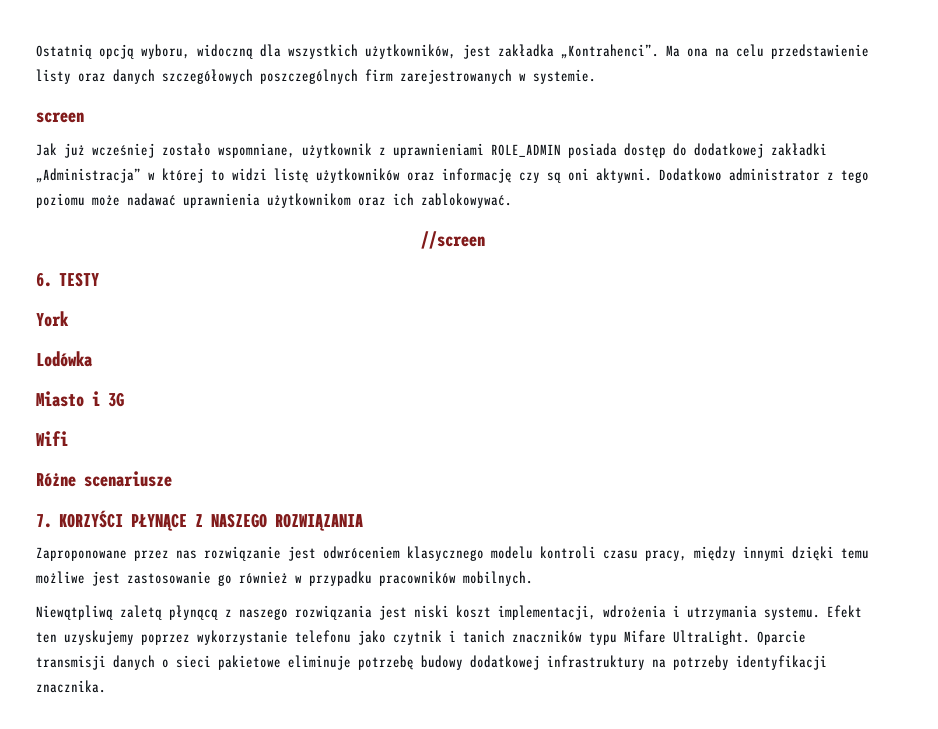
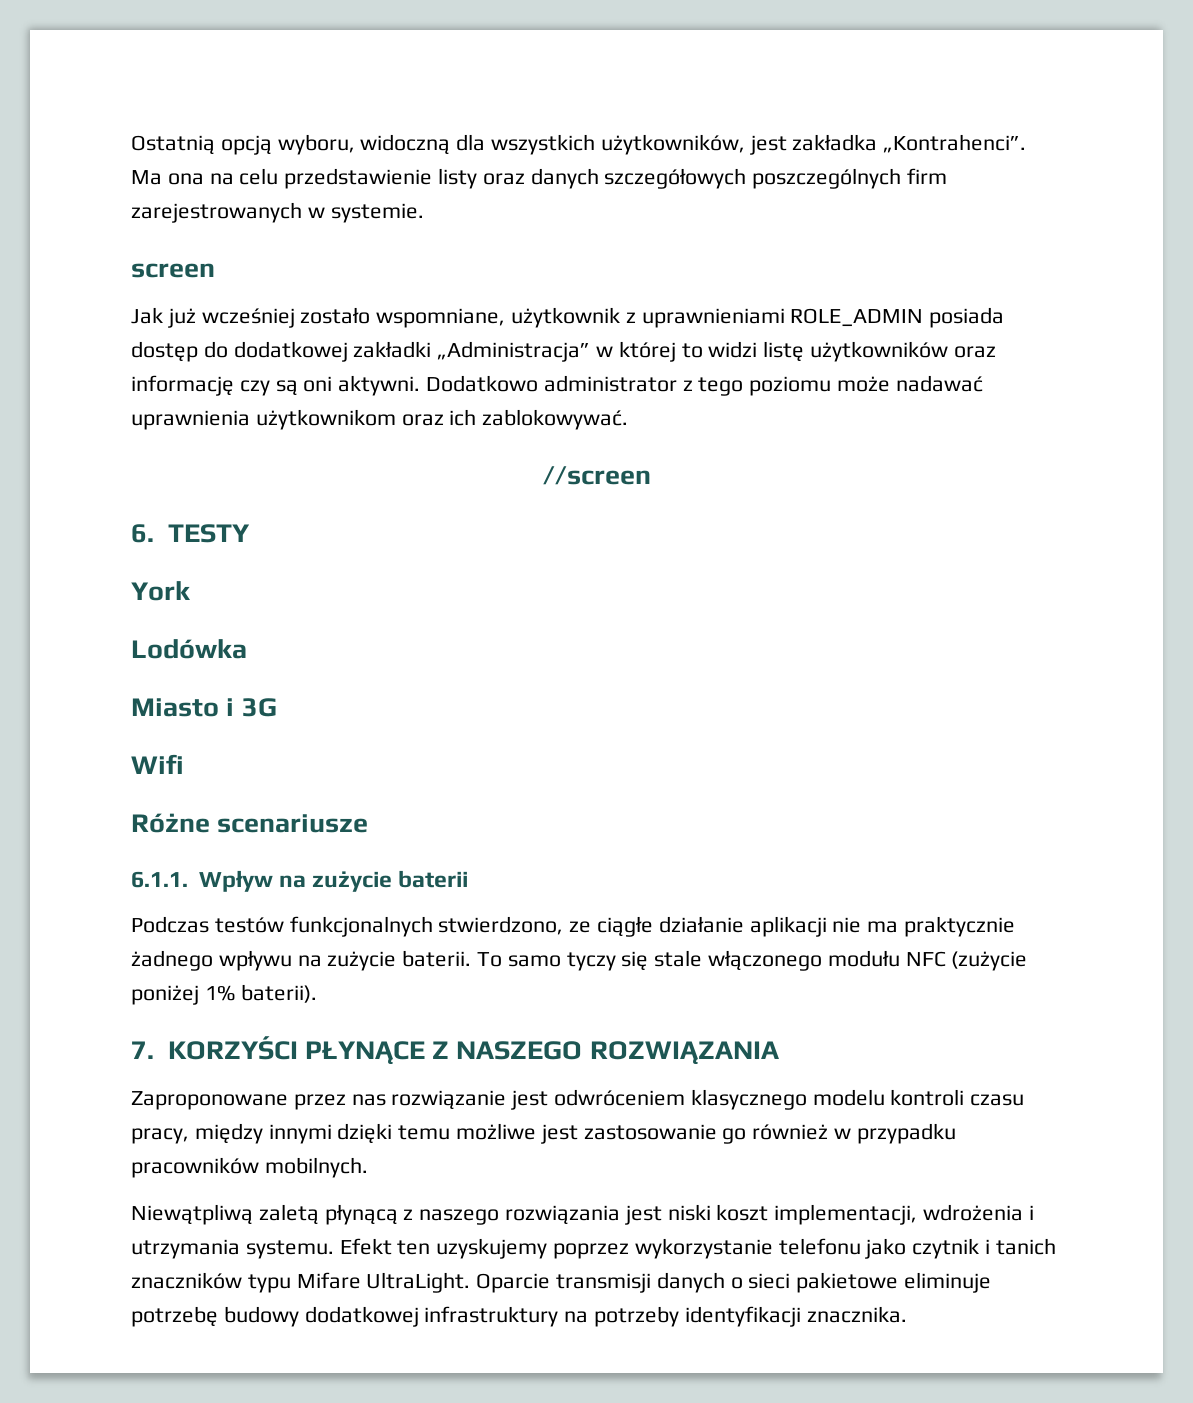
(172, 479) none -> [131,870,469,892] [131,916,1016,937] [131,950,1028,971] [131,984,317,1005] // 6.1.1. Wpływ na zużycie baterii // Podczas testów funkcjonalnych stwierdzono, ze ciągłe działanie aplikacji nie ma praktycznie żadnego wpływu na zużycie baterii. To samo tyczy się stale włączonego modułu NFC (zużycie poniżej 1% baterii).

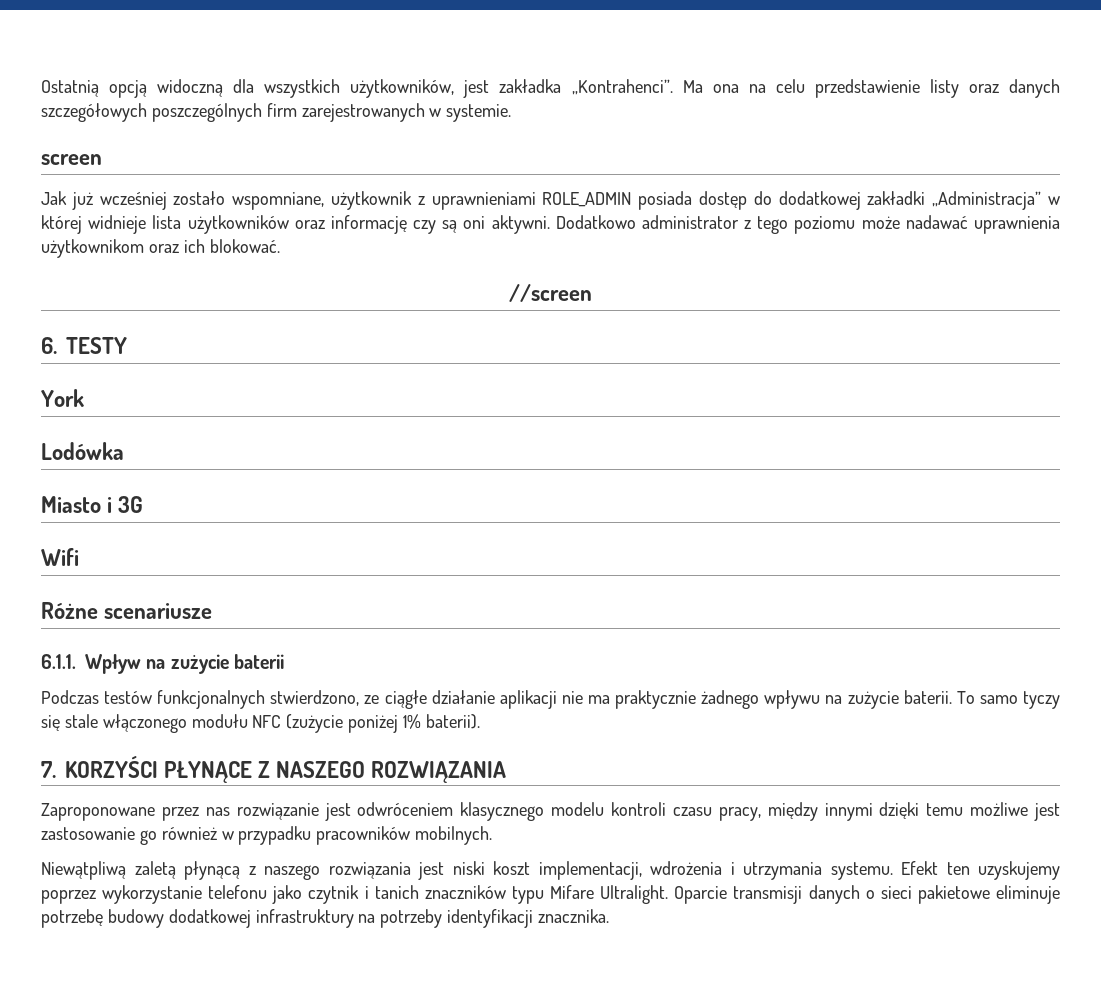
[277,134,355,155] wyboru, -> (148, 89) none
[681,341,805,361] to widzi listę -> [88,215,182,234] widnieje lista
[482,409,629,430] zablokowywać. -> [209,239,280,253] blokować.
[366,1272,471,1293] UltraLight. -> [600,885,669,904] Ultralight.

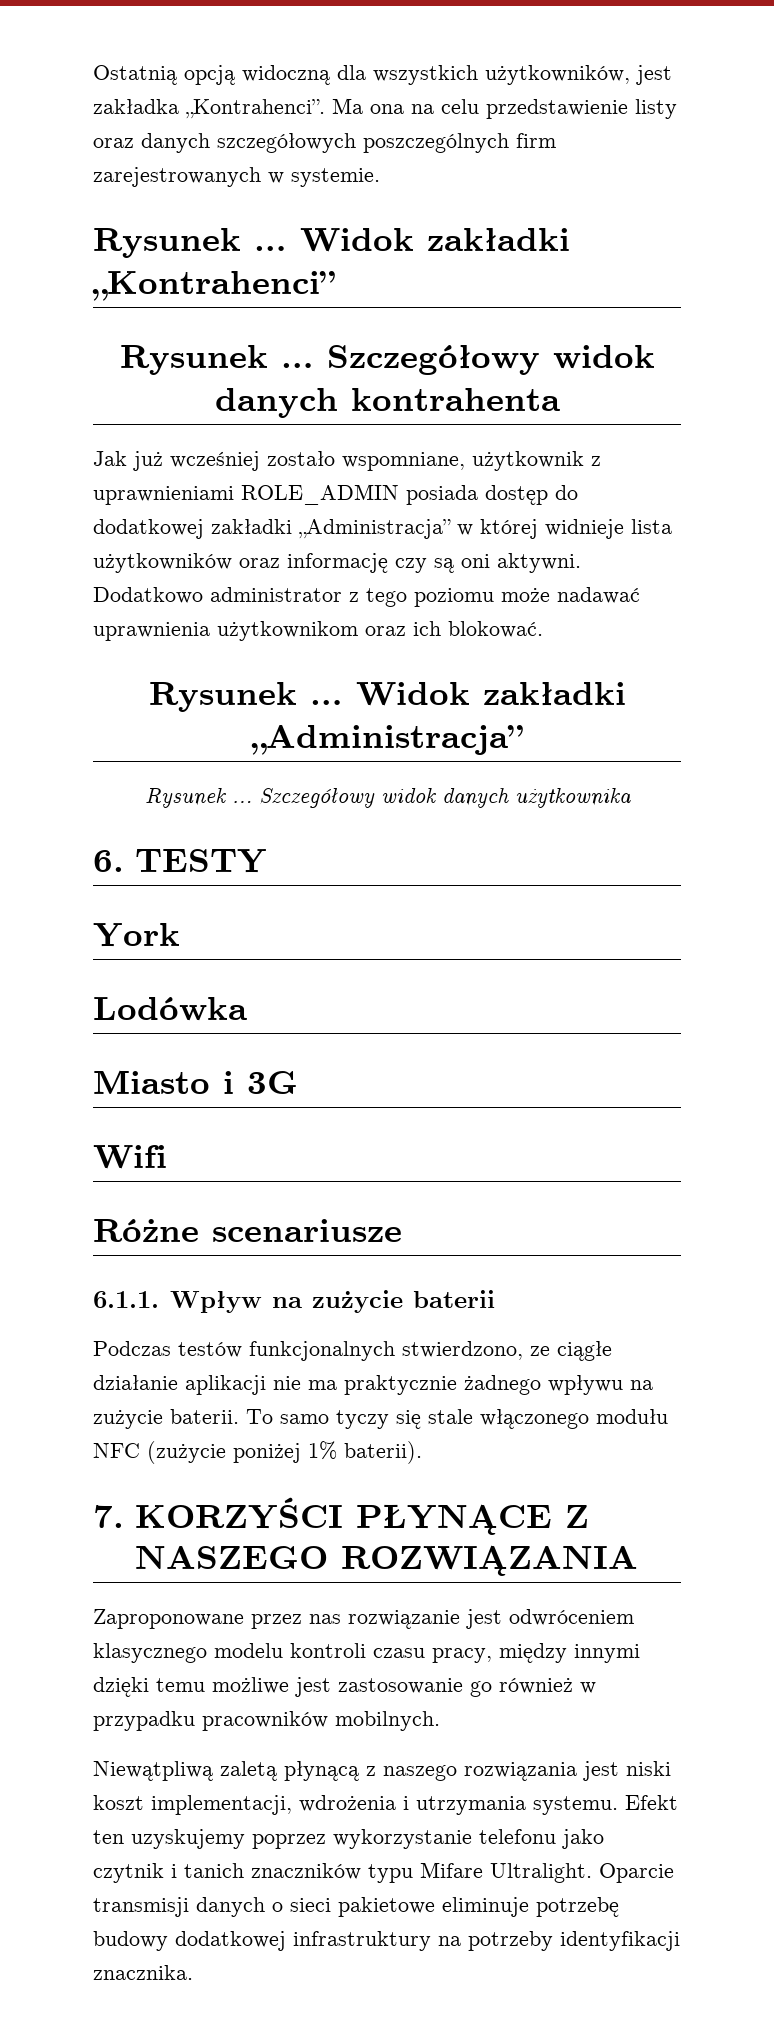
[41,154,102,165] screen -> [93,228,570,258] [92,271,335,301] [119,345,655,375] [214,388,560,418] Rysunek … Widok zakładki „Kontrahenci” // Rysunek … Szczegółowy widok danych kontrahenta
[509,284,593,302] //screen -> [148,682,626,712] [251,725,523,755] [144,788,631,808] Rysunek … Widok zakładki „Administracja” // Rysunek … Szczegółowy widok danych użytkownika

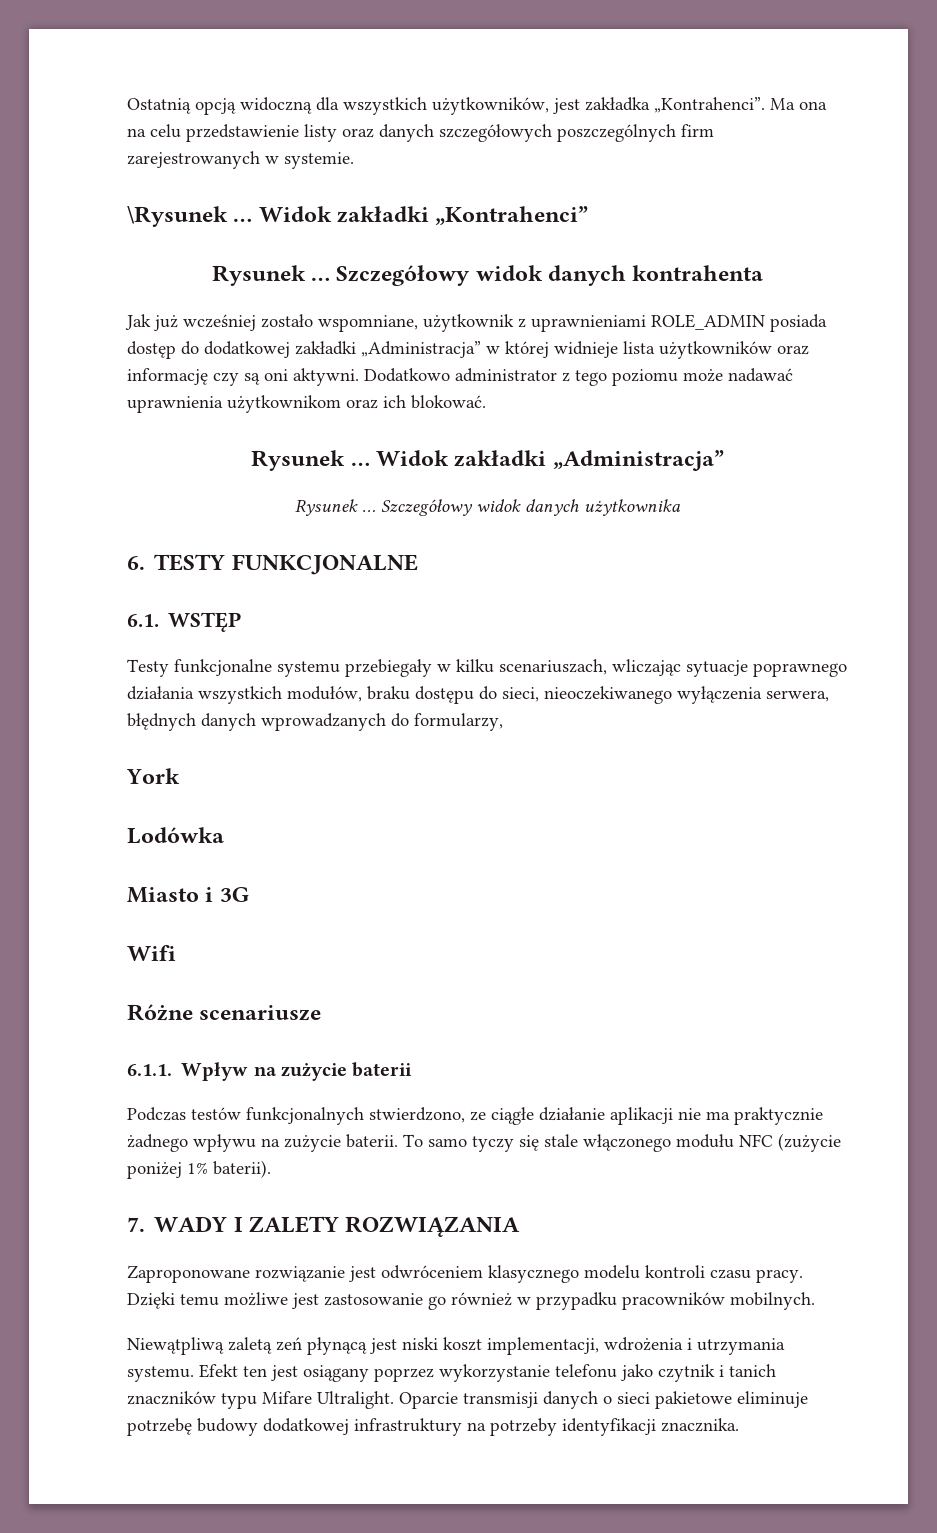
[93,228,241,258] Rysunek -> [127,206,228,227] \Rysunek
(267, 861) none -> [231,554,418,575] [127,612,242,632] [127,659,847,677] [127,686,829,704] [127,713,503,731] FUNKCJONALNE // 6.1. WSTĘP // Testy funkcjonalne systemu przebiegały w kilku scenariuszach, wliczając sytuacje poprawnego działania wszystkich modułów, braku dostępu do sieci, nieoczekiwanego wyłączenia serwera, błędnych danych wprowadzanych do formularzy,
[134,1497,589,1535] [134,1546,328,1569] KORZYŚCI PŁYNĄCE Z NASZEGO -> [154,1216,339,1233] WADY I ZALETY
[251,1614,341,1629] przez nas -> (250, 1274) none
[432,1643,640,1663] [93,1677,149,1697] pracy, między innymi dzięki -> [756,1269,803,1283] [127,1292,175,1309] pracy. Dzięki
[284,1761,577,1781] płynącą z naszego rozwiązania -> [276,1337,367,1355] zeń płynącą
[131,1829,245,1849] uzyskujemy -> [271,1365,369,1382] jest osiągany

